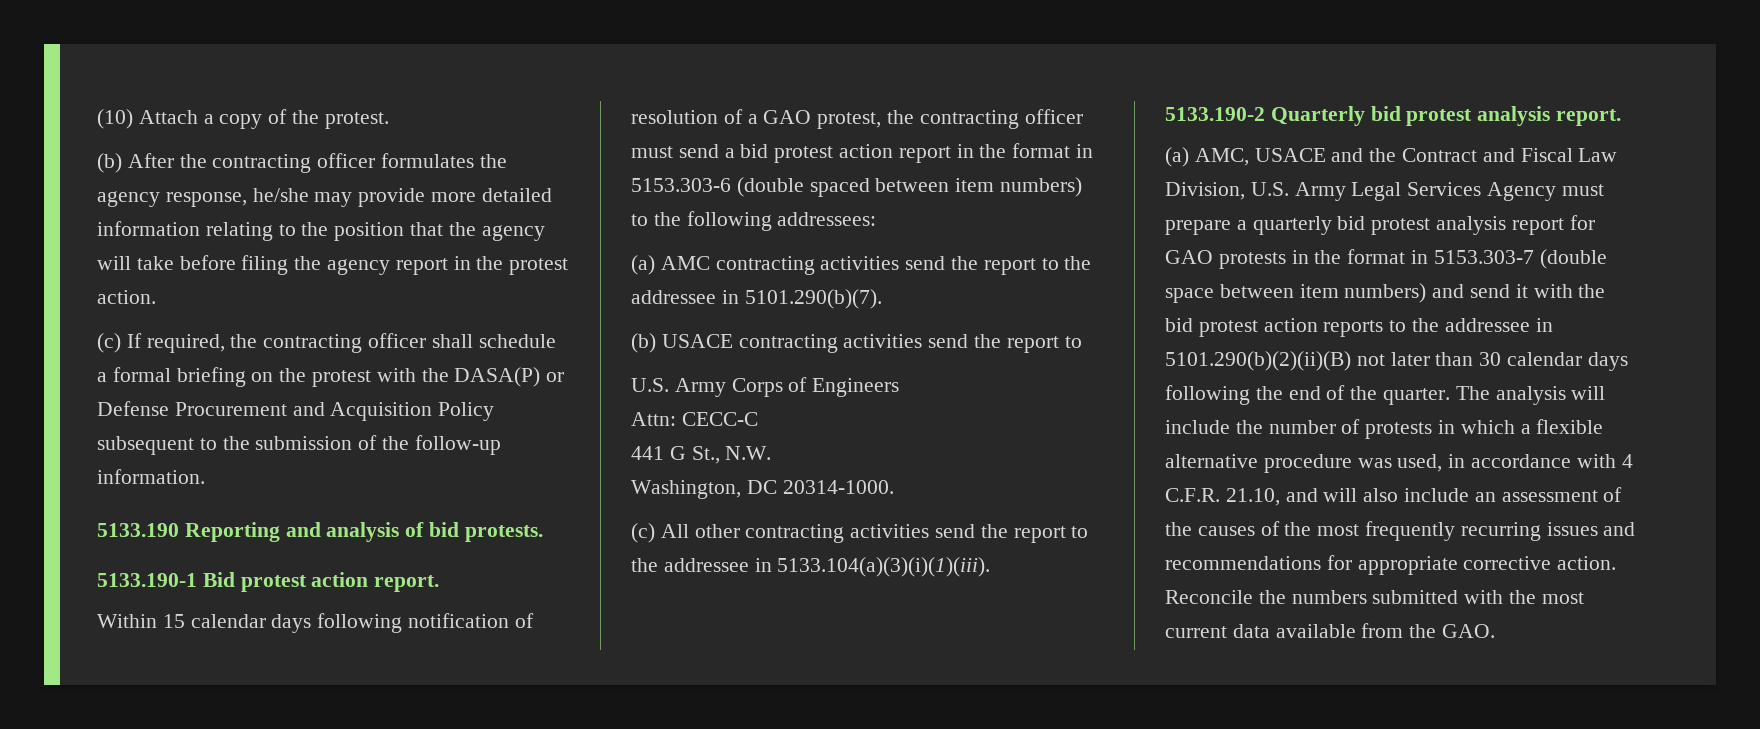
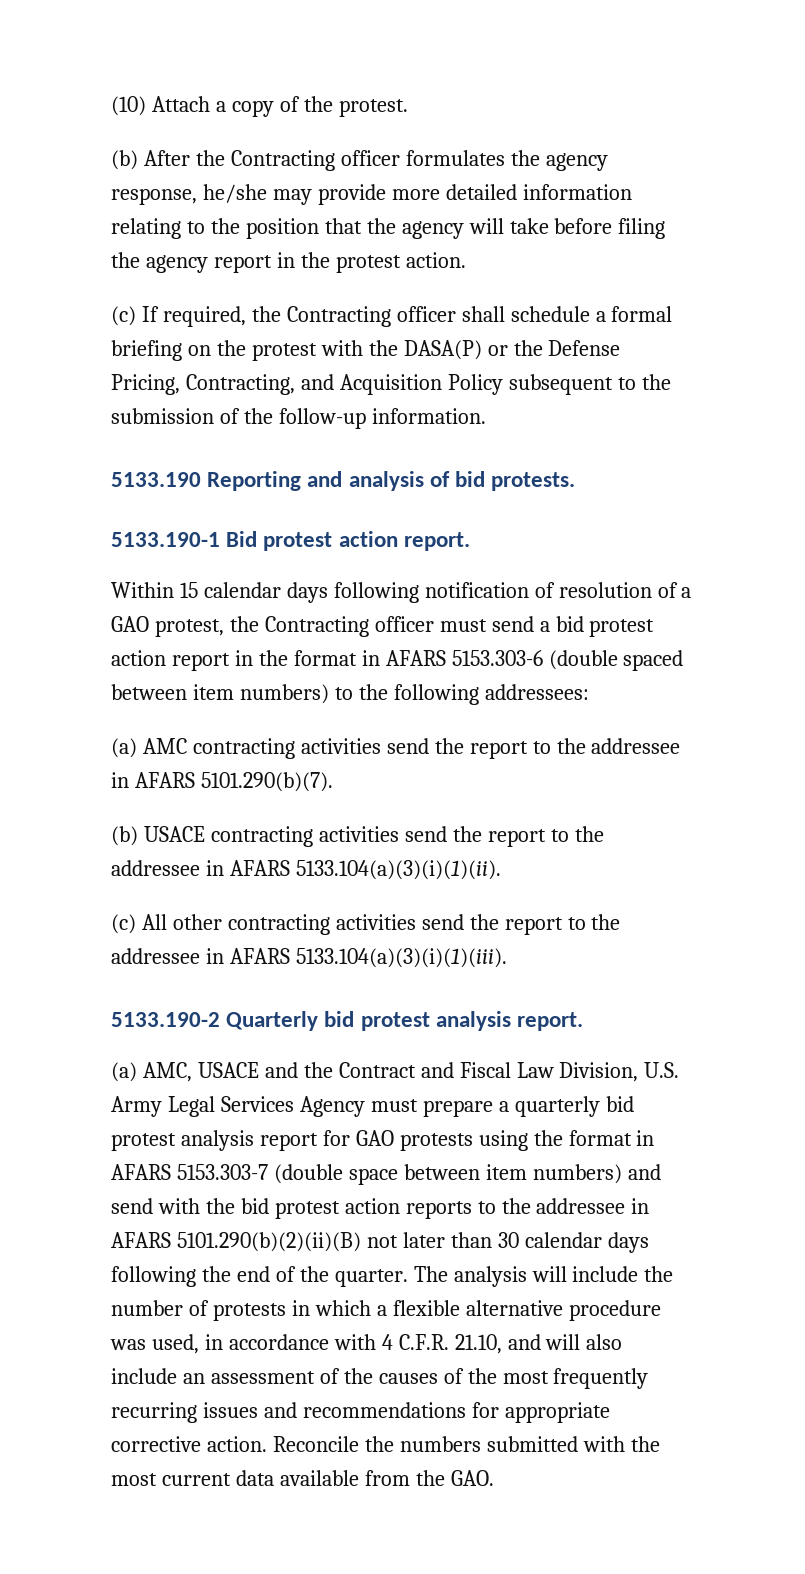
[212,154,312,173] contracting -> [230,150,335,171] Contracting
[263,334,363,353] contracting -> [286,306,391,327] Contracting
[97,401,287,416] Defense Procurement -> [513,340,621,356] [111,374,295,395] the Defense Pricing, Contracting,
[919,110,1019,129] contracting -> [264,616,369,637] Contracting
(1094, 151) none -> [385,650,446,666] AFARS
(739, 297) none -> [134,772,195,788] AFARS
[631,377,900,397] [631,412,758,426] [631,446,772,464] [631,480,894,499] // U.S. Army Corps of Engineers // Attn: CECC-C // 441 G St., N.W. // Washington, DC 20314-1000. -> [574,826,604,842] [111,860,501,880] the addressee in AFARS 5133.104(a)(3)(i)(1)(ii).
(772, 565) none -> [229,948,290,964] AFARS
[1291,249,1429,264] in the format in -> [478,1130,655,1151] [111,1164,171,1180] using the format in AFARS
[1515,284,1528,298] it -> (153, 1206) none
(1553, 325) none -> [111,1232,171,1248] AFARS

